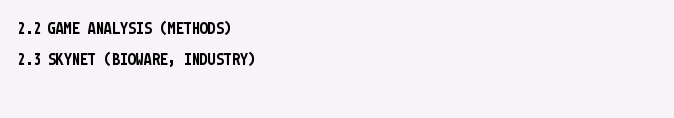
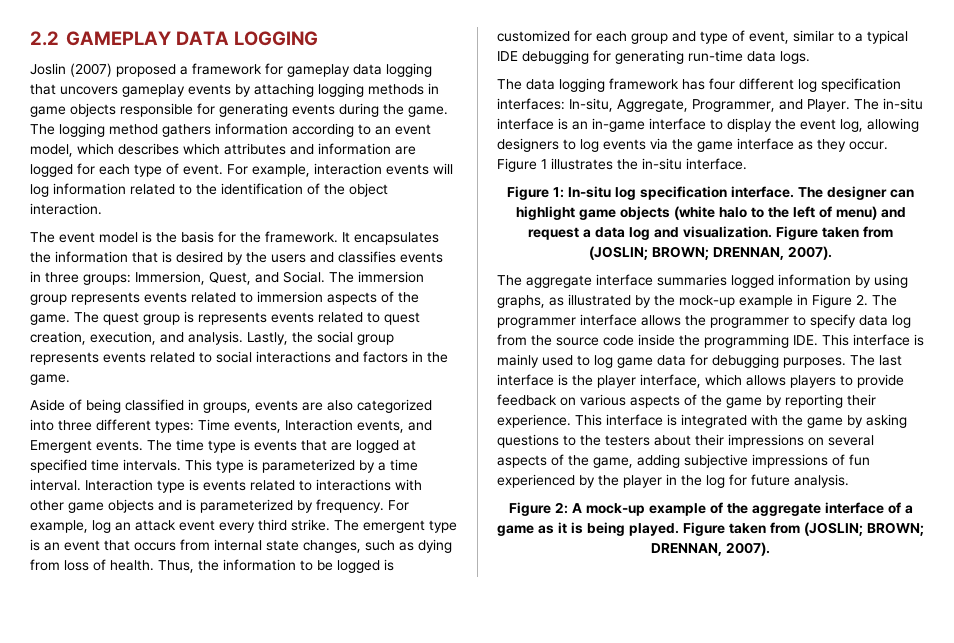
[46,20,231,36] [17,51,255,67] GAME ANALYSIS (METHODS) // 2.3 SKYNET (BIOWARE, INDUSTRY) -> [66,31,319,46] [30,63,432,77] [30,83,439,97] [30,103,448,117] [30,123,431,137] [30,143,416,157] [30,163,453,177] [30,183,388,197] [30,203,102,215] [30,231,439,245] [30,251,443,265] [30,271,424,285] [30,291,419,305] [30,311,420,325] [30,331,394,345] [30,351,448,365] [30,374,70,385] [30,399,432,413] [30,419,432,433] [30,439,416,453] [30,459,418,473] [30,479,422,493] [30,499,409,513] [30,519,457,533] [30,539,452,553] [30,559,394,573] [497,30,908,44] [497,50,810,64] [497,78,901,92] [497,98,923,112] [497,118,919,132] [497,138,888,152] [497,158,747,172] [507,186,914,200] [515,206,906,220] [528,226,893,240] [589,246,832,260] [497,274,908,288] [497,294,897,308] [497,314,911,328] [497,334,924,348] [497,354,902,368] [497,374,904,388] [497,394,876,408] [497,414,907,428] [497,434,874,448] [497,454,870,468] [497,474,849,488] [508,502,913,516] [497,522,924,536] [651,542,770,556] GAMEPLAY DATA LOGGING // Joslin (2007) proposed a framework for gameplay data logging that uncovers gameplay events by attaching logging methods in game objects responsible for generating events during the game. The logging method gathers information according to an event model, which describes which attributes and information are logged for each type of event. For example, interaction events will log information related to the identification of the object interaction. // The event model is the basis for the framework. It encapsulates the information that is desired by the users and classifies events in three groups: Immersion, Quest, and Social. The immersion group represents events related to immersion aspects of the game. The quest group is represents events related to quest creation, execution, and analysis. Lastly, the social group represents events related to social interactions and factors in the game. // Aside of being classified in groups, events are also categorized into three different types: Time events, Interaction events, and Emergent events. The time type is events that are logged at specified time intervals. This type is parameterized by a time interval. Interaction type is events related to interactions with other game objects and is parameterized by frequency. For example, log an attack event every third strike. The emergent type is an event that occurs from internal state changes, such as dying from loss of health. Thus, the information to be logged is customized for each group and type of event, similar to a typical IDE debugging for generating run-time data logs. // The data logging framework has four different log specification interfaces: In-situ, Aggregate, Programmer, and Player. The in-situ interface is an in-game interface to display the event log, allowing designers to log events via the game interface as they occur. Figure 1 illustrates the in-situ interface. // Figure 1: In-situ log specification interface. The designer can highlight game objects (white halo to the left of menu) and request a data log and visualization. Figure taken from (JOSLIN; BROWN; DRENNAN, 2007). // The aggregate interface summaries logged information by using graphs, as illustrated by the mock-up example in Figure 2. The programmer interface allows the programmer to specify data log from the source code inside the programming IDE. This interface is mainly used to log game data for debugging purposes. The last interface is the player interface, which allows players to provide feedback on various aspects of the game by reporting their experience. This interface is integrated with the game by asking questions to the testers about their impressions on several aspects of the game, adding subjective impressions of fun experienced by the player in the log for future analysis. // Figure 2: A mock-up example of the aggregate interface of a game as it is being played. Figure taken from (JOSLIN; BROWN; DRENNAN, 2007).

